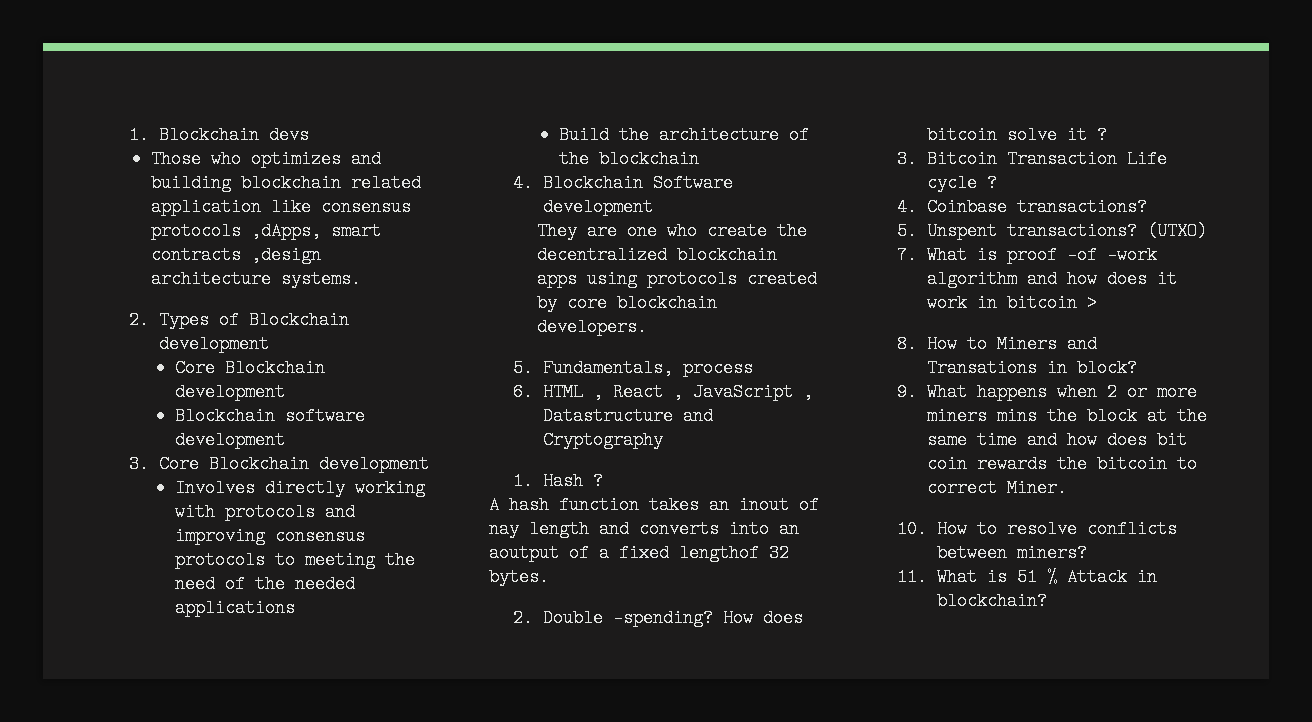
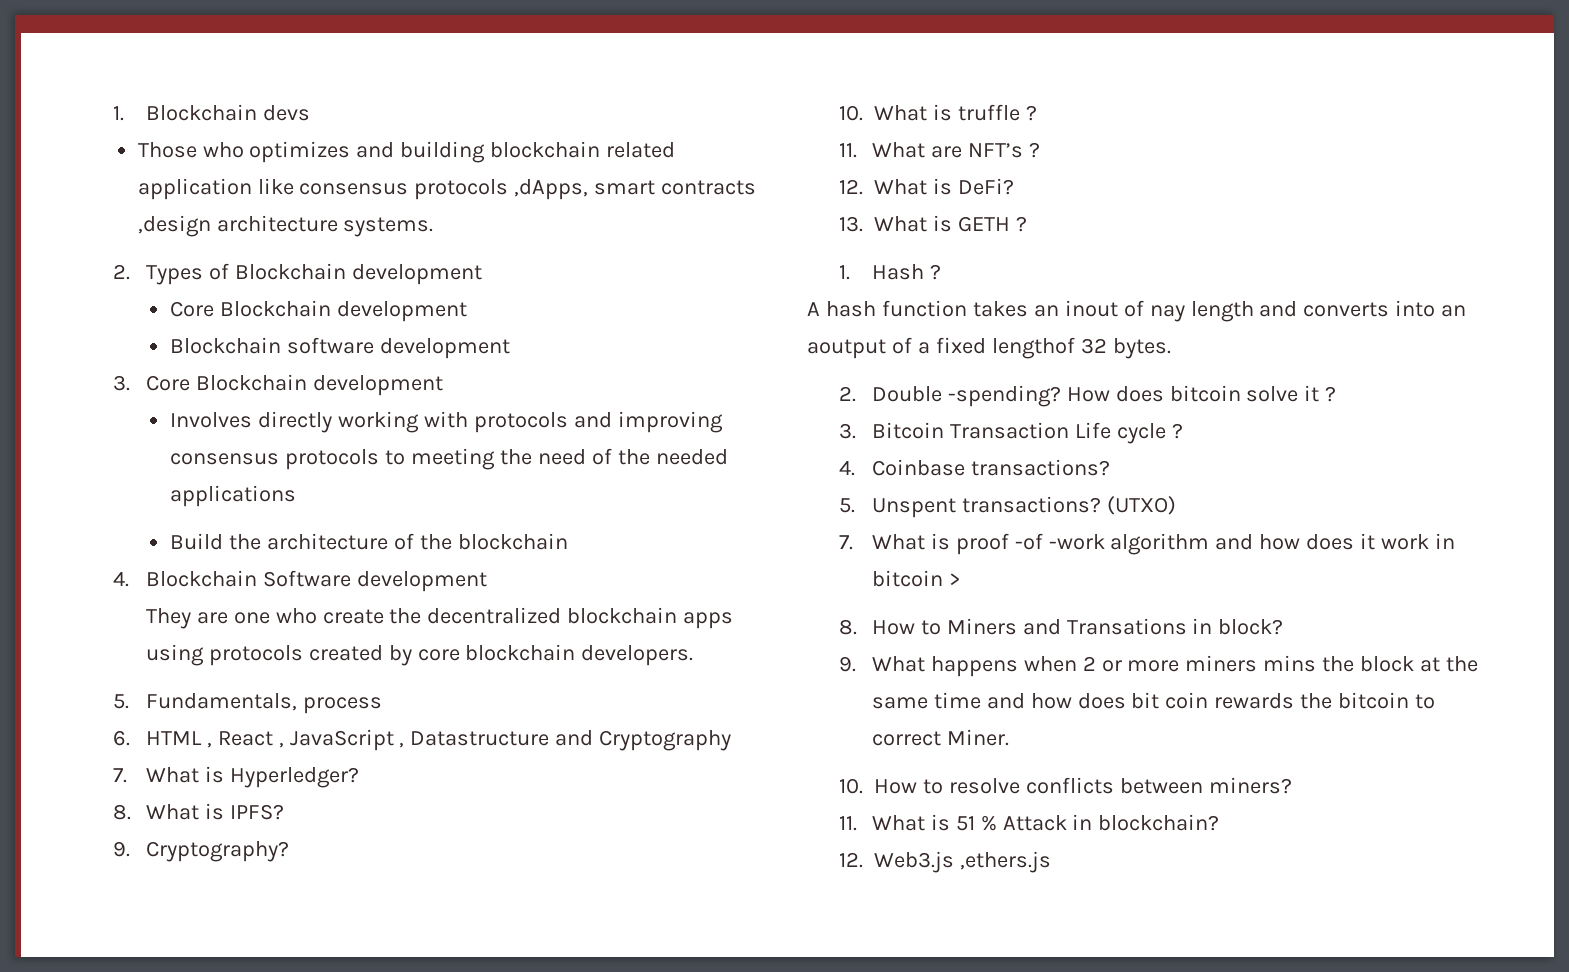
(663, 440) none -> [113,766,359,788] [113,803,284,820] [113,841,289,862] [839,104,1038,121] [839,142,1040,158] [839,178,1015,195] [839,215,1028,232] // 7. What is Hyperledger? // 8. What is IPFS? // 9. Cryptography? // 10. What is truffle ? // 11. What are NFT’s ? // 12. What is DeFi? // 13. What is GETH ?
(1047, 601) none -> [839,851,1052,873] // 12. Web3.js ,ethers.js

